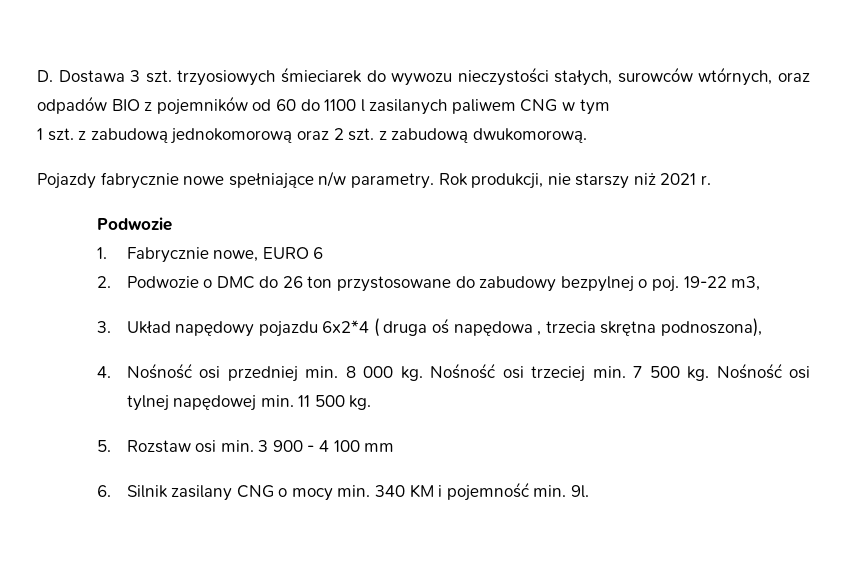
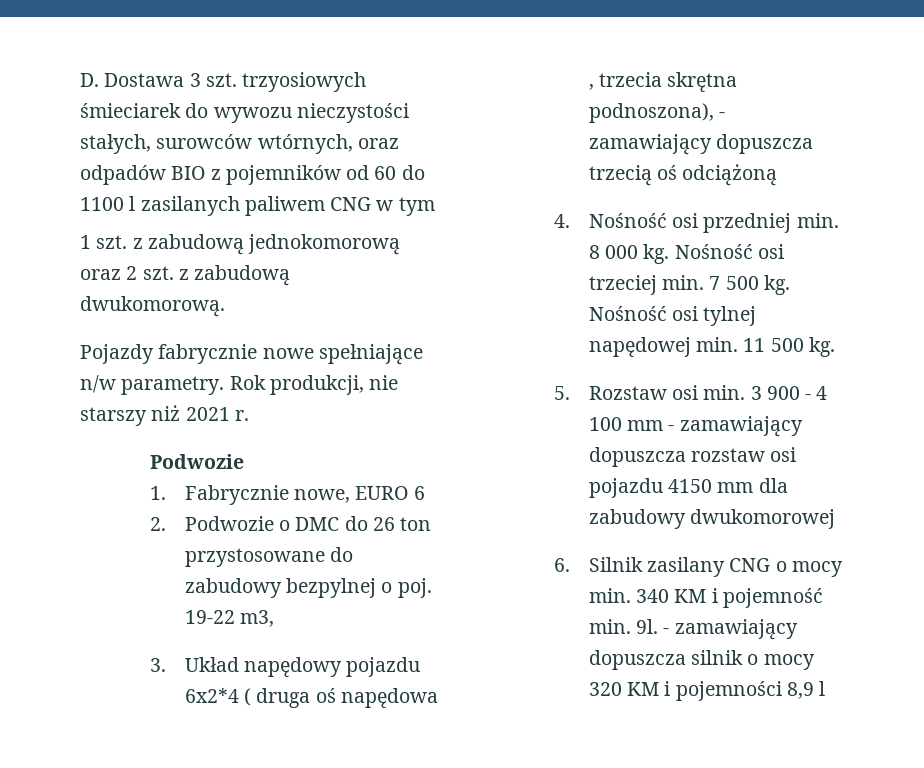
(763, 327) none -> [719,112,726,118] [588,134,814,155] [588,164,778,186] - zamawiający dopuszcza trzecią oś odciążoną
(395, 447) none -> [668,416,803,437] [588,447,797,467] [588,478,788,498] [588,509,836,529] - zamawiający dopuszcza rozstaw osi pojazdu 4150 mm dla zabudowy dwukomorowej
(590, 491) none -> [663,619,798,640] [588,650,815,670] [588,681,826,701] - zamawiający dopuszcza silnik o mocy 320 KM i pojemności 8,9 l

